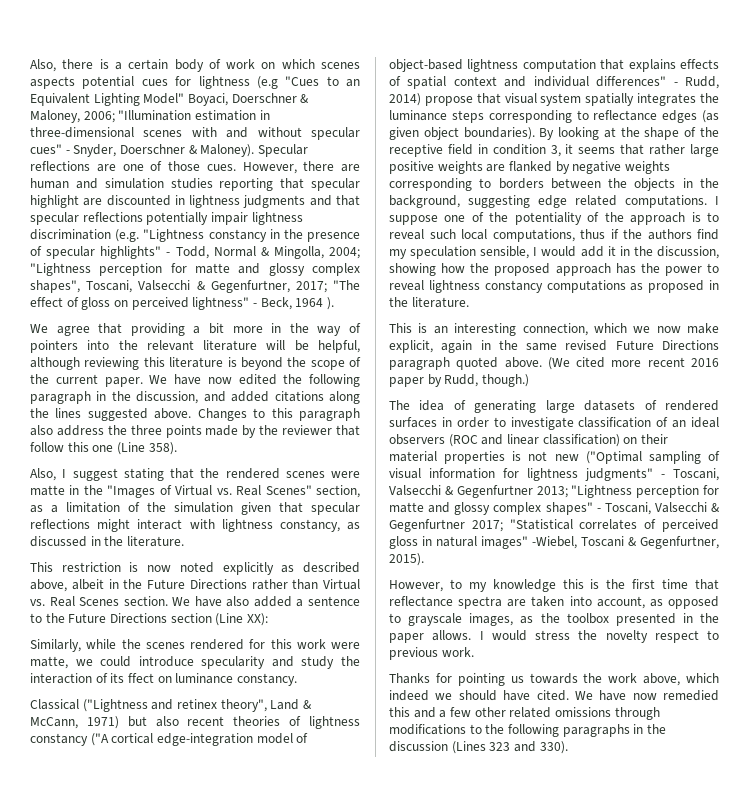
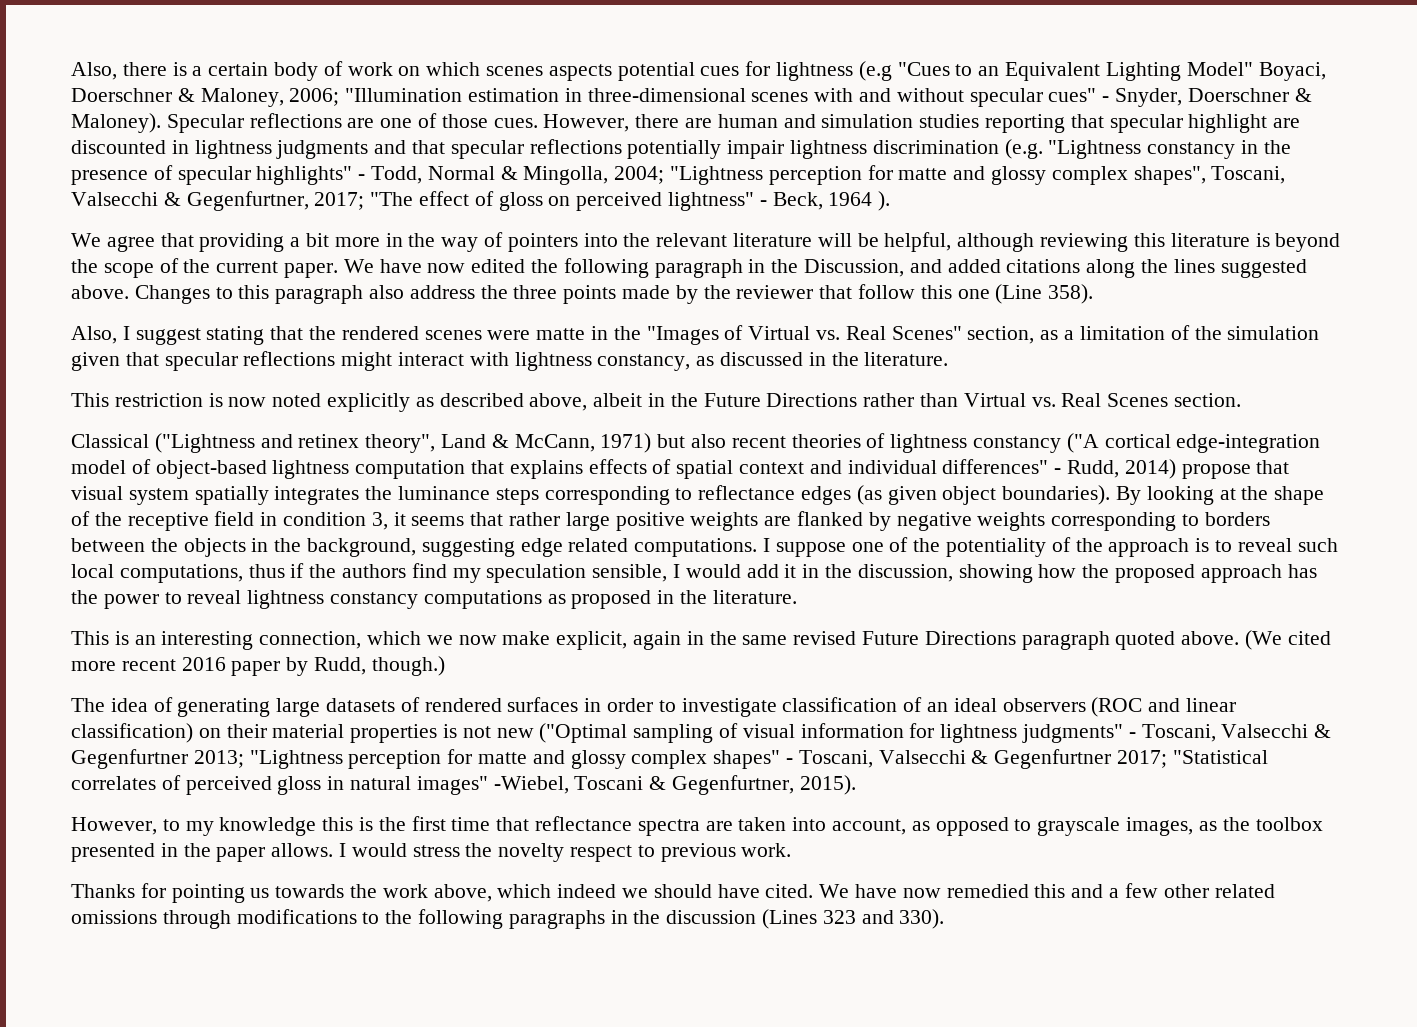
[136,391,199,404] discussion, -> [804,259,905,277] Discussion,
[172,596,360,607] [30,613,268,626] [30,639,360,652] [30,656,360,669] [30,673,297,686] We have also added a sentence to the Future Directions section (Line XX): // Similarly, while the scenes rendered for this work were matte, we could introduce specularity and study the interaction of its ffect on luminance constancy. -> (1242, 400) none

